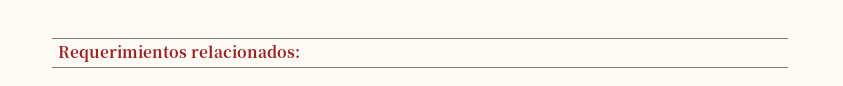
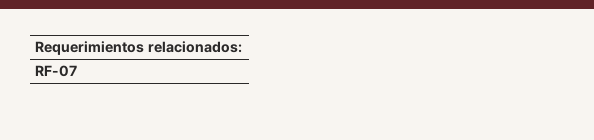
(301, 51) none -> [35,65,78,77] // RF-07

